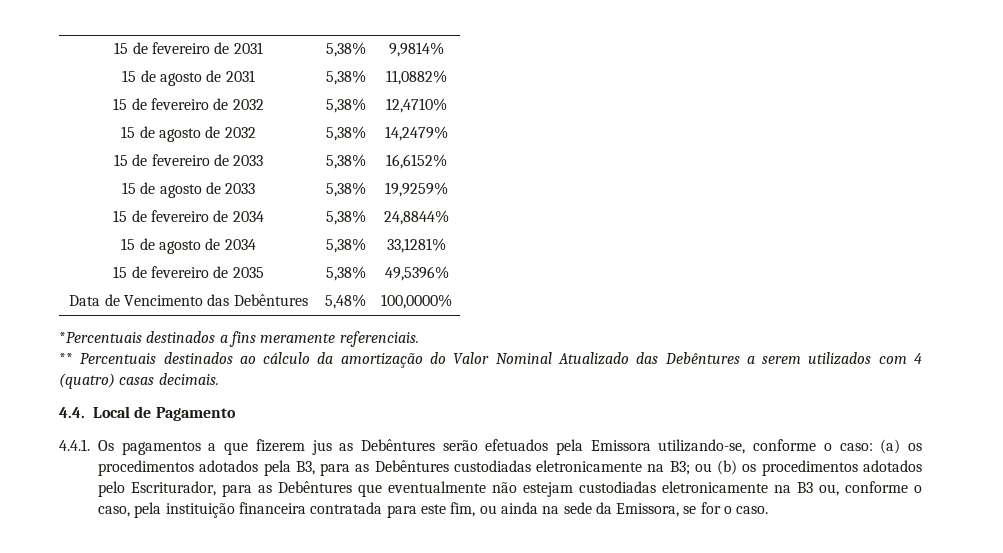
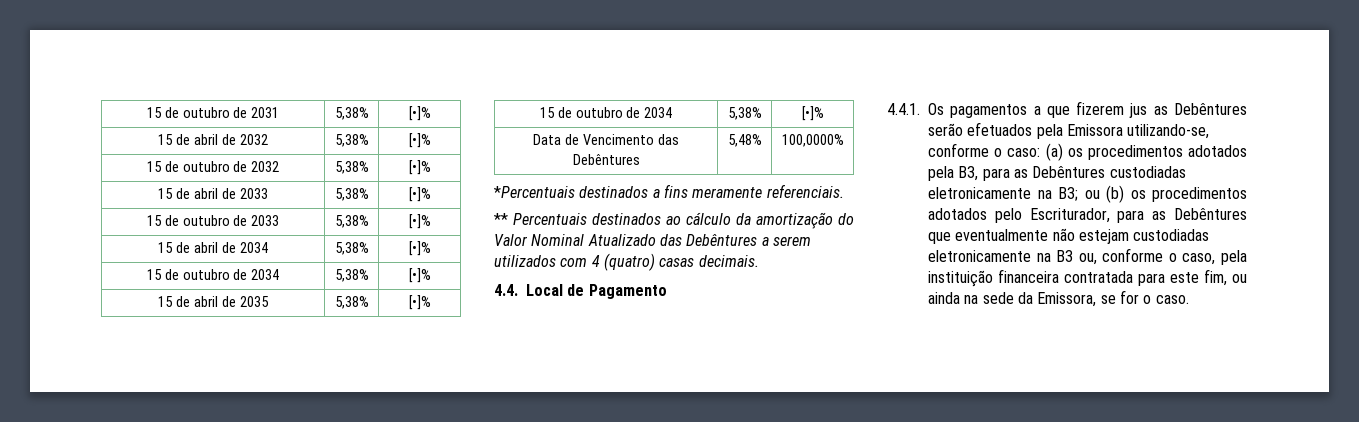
[114,42,263,54] [325,42,366,57] [389,42,444,57] [122,70,255,86] [325,70,366,85] [386,70,447,85] [113,98,264,110] [325,98,366,113] [386,98,447,113] [121,126,256,142] [325,126,366,141] [385,126,448,141] [113,154,264,166] [325,154,366,169] [386,154,447,169] [121,182,256,198] [325,182,366,197] [385,182,448,197] [113,210,264,222] [325,210,366,225] [384,210,449,225] [121,238,256,254] [325,238,366,253] [387,238,446,253] [113,266,209,278] 15 de fevereiro de 2031 | 5,38% | 9,9814% // 15 de agosto de 2031 | 5,38% | 11,0882% // 15 de fevereiro de 2032 | 5,38% | 12,4710% // 15 de agosto de 2032 | 5,38% | 14,2479% // 15 de fevereiro de 2033 | 5,38% | 16,6152% // 15 de agosto de 2033 | 5,38% | 19,9259% // 15 de fevereiro de 2034 | 5,38% | 24,8844% // 15 de agosto de 2034 | 5,38% | 33,1281% // 15 de fevereiro -> [146,107,280,118] [334,107,369,120] [408,106,431,121] [158,134,268,145] [334,134,369,147] [408,133,431,148] [146,161,280,172] [334,161,369,174] [408,160,431,175] [158,188,268,199] [334,188,369,201] [408,187,431,202] [146,215,280,226] [334,215,369,228] [408,214,431,229] [158,242,268,253] [334,242,369,255] [408,241,431,256] [146,269,280,280] [334,269,369,282] [408,268,431,283] [158,296,218,307] 15 de outubro de 2031 | 5,38% | [•]% // 15 de abril de 2032 | 5,38% | [•]% // 15 de outubro de 2032 | 5,38% | [•]% // 15 de abril de 2033 | 5,38% | [•]% // 15 de outubro de 2033 | 5,38% | [•]% // 15 de abril de 2034 | 5,38% | [•]% // 15 de outubro de 2034 | 5,38% | [•]% // 15 de abril
[384,266,449,281] 49,5396% -> [408,295,431,310] [539,107,673,118] [727,107,762,120] [801,106,824,121] [•]% // 15 de outubro de 2034 | 5,38% | [•]%

